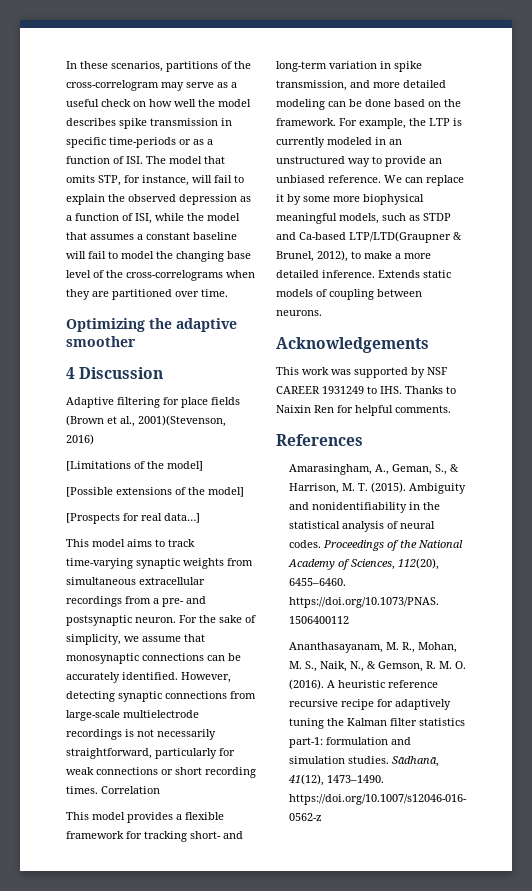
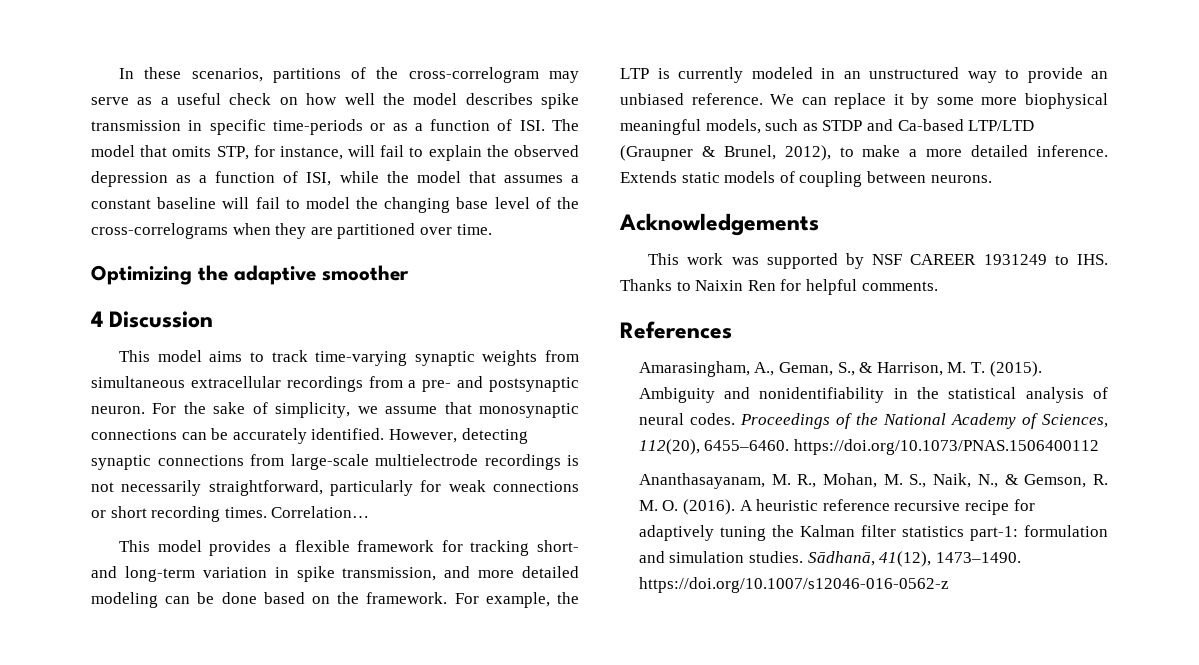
[66,397,240,408] [66,415,226,427] [66,434,94,445] [66,461,203,471] [66,487,244,497] [66,513,200,524] // Adaptive filtering for place fields (Brown et al., 2001)(Stevenson, 2016) // [Limitations of the model] // [Possible extensions of the model] // [Prospects for real data…] -> (214, 319) none
[101,786,160,794] Correlation -> [271,506,370,518] Correlation…
[349,231,451,243] LTP/LTD(Graupner -> [968,120,1035,131] [620,145,693,161] LTP/LTD (Graupner

